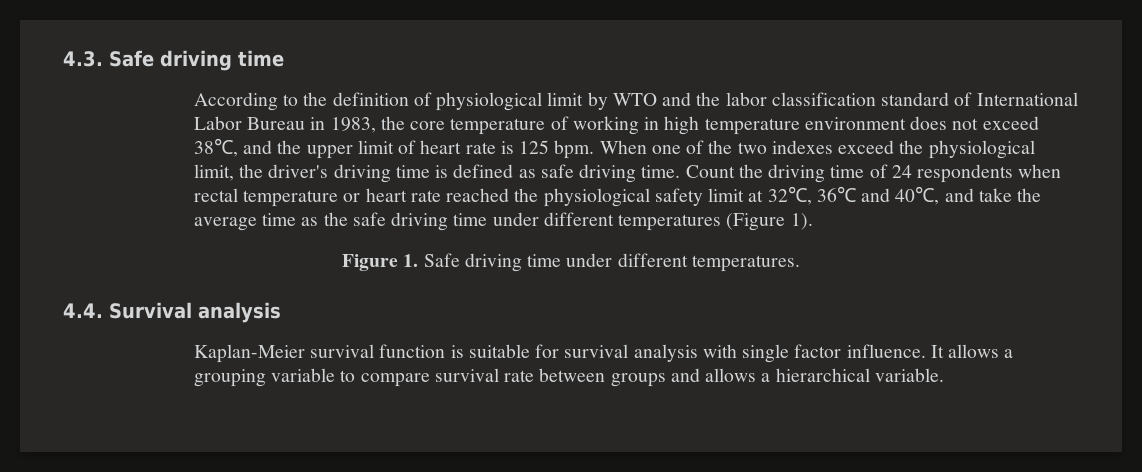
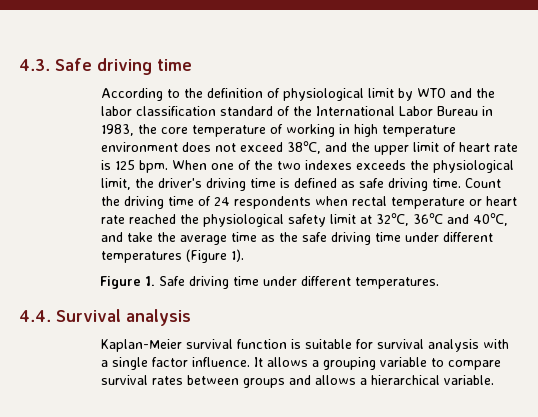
(973, 99) none -> [292,106,312,116] the
[838,140,895,154] exceed -> [355,160,406,170] exceeds
(737, 351) none -> [100,360,108,367] a
[504,370,535,382] rate -> [151,376,183,385] rates

